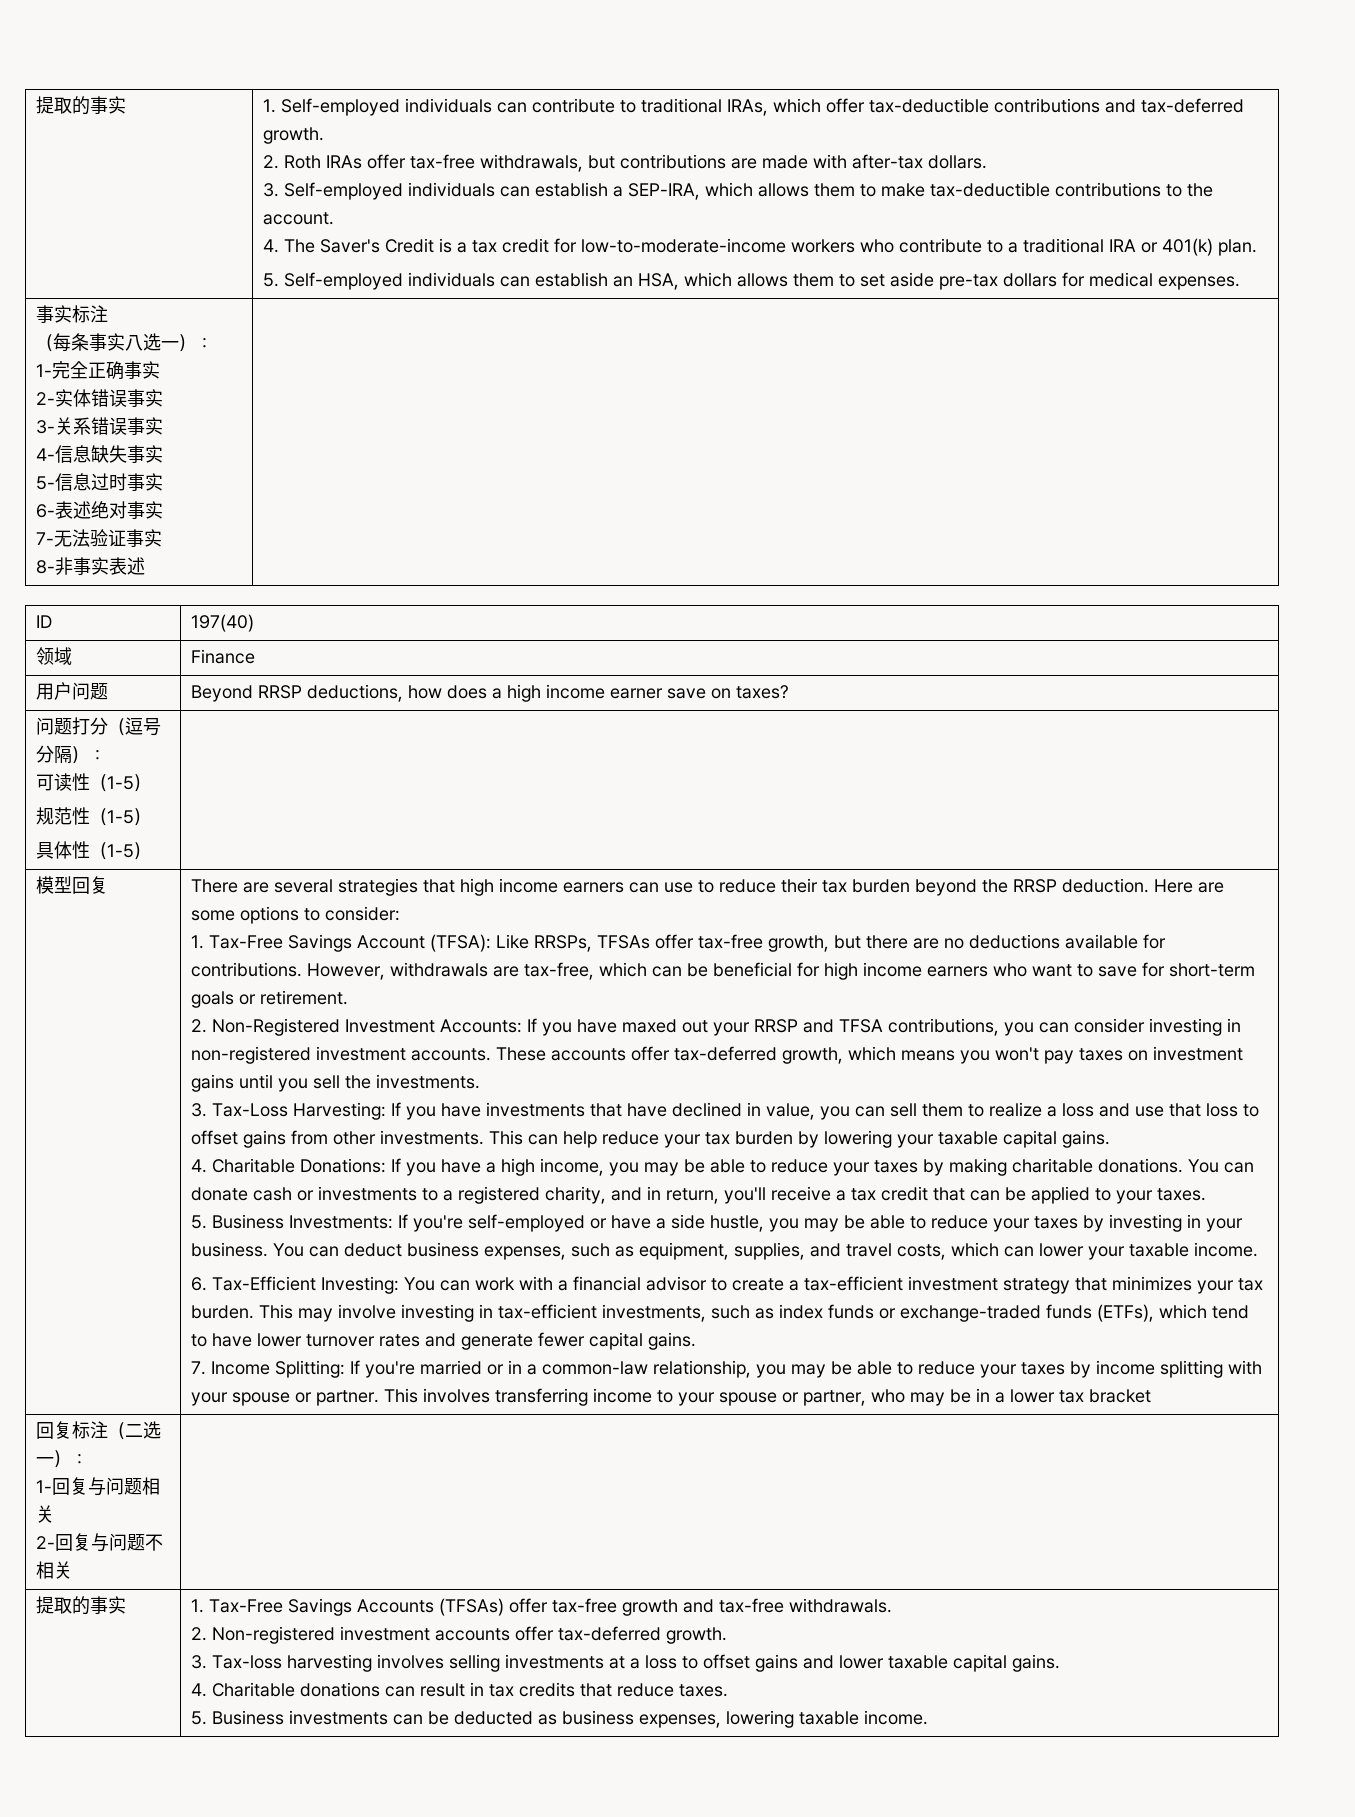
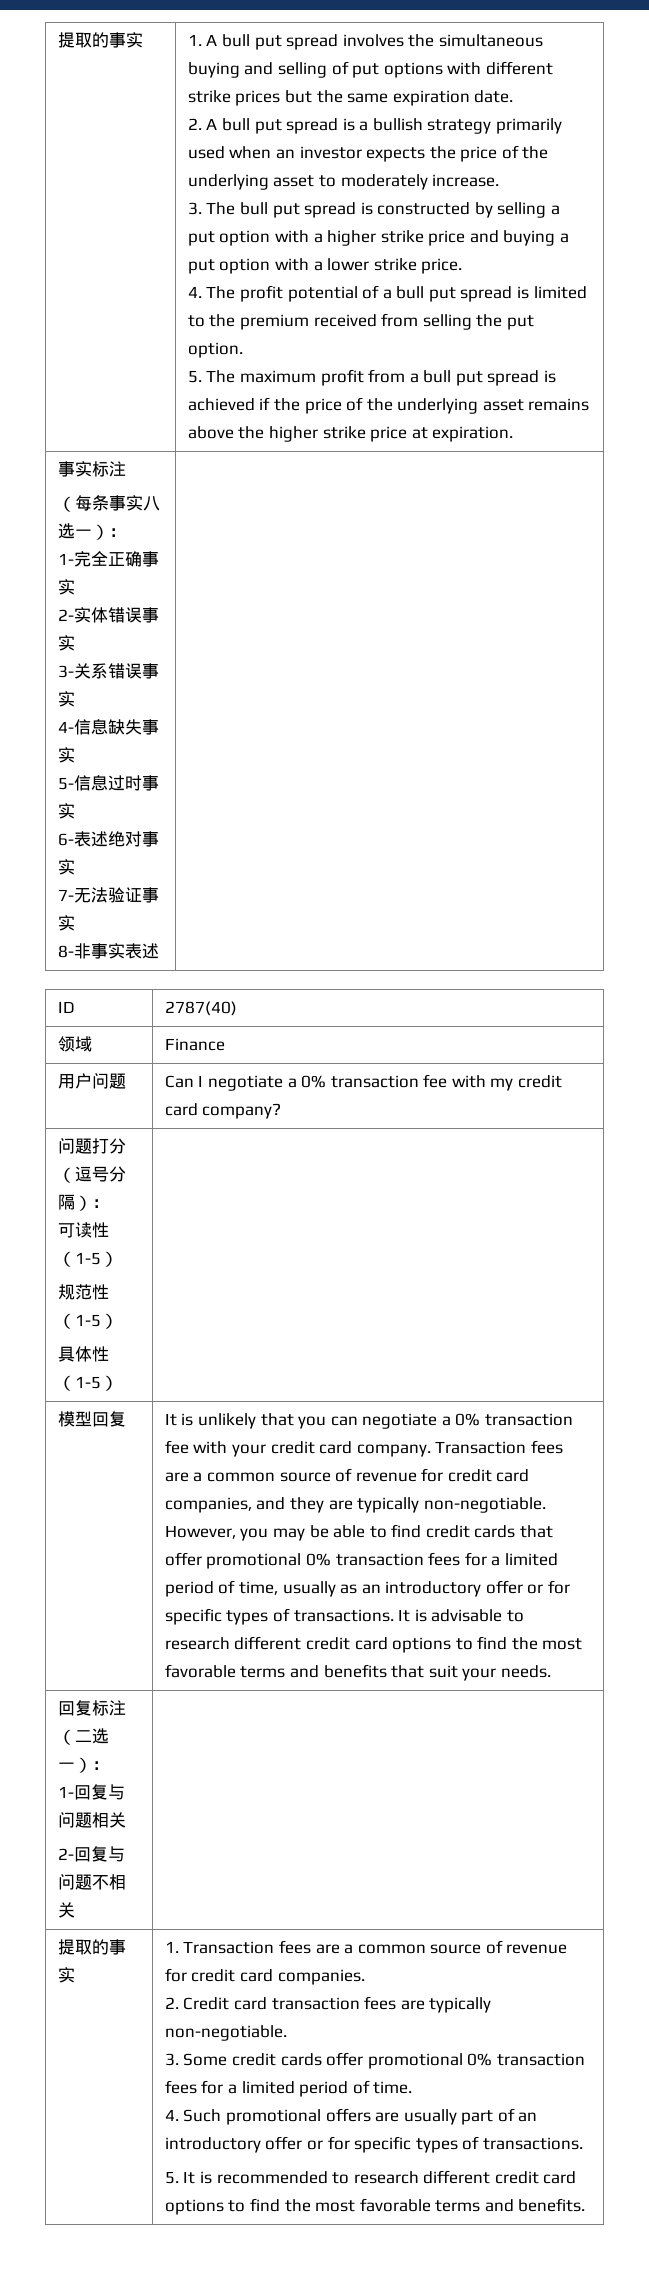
[35,96,126,115] [262,98,1244,116] [262,127,324,144] [262,154,987,172] [262,182,1213,200] [262,212,334,225] [262,238,1257,256] [262,272,1240,290] 提取的事实 | 1. Self-employed individuals can contribute to traditional IRAs, which offer tax-deductible contributions and tax-deferred growth. // 2. Roth IRAs offer tax-free withdrawals, but contributions are made with after-tax dollars. // 3. Self-employed individuals can establish a SEP-IRA, which allows them to make tax-deductible contributions to the account. // 4. The Saver's Credit is a tax credit for low-to-moderate-income workers who contribute to a traditional IRA or 401(k) plan. // 5. Self-employed individuals can establish an HSA, which allows them to set aside pre-tax dollars for medical expenses. -> [57,32,143,48] [187,34,543,50] [187,61,553,78] [187,90,514,106] [187,118,563,134] [187,145,549,162] [187,174,500,190] [187,202,561,218] [187,230,570,246] [187,258,463,274] [187,285,587,302] [187,313,534,330] [187,342,243,358] [187,369,557,386] [187,397,590,414] [187,426,514,442] 提取的事实 | 1. A bull put spread involves the simultaneous buying and selling of put options with different strike prices but the same expiration date. // 2. A bull put spread is a bullish strategy primarily used when an investor expects the price of the underlying asset to moderately increase. // 3. The bull put spread is constructed by selling a put option with a higher strike price and buying a put option with a lower strike price. // 4. The profit potential of a bull put spread is limited to the premium received from selling the put option. // 5. The maximum profit from a bull put spread is achieved if the price of the underlying asset remains above the higher strike price at expiration.
[190,614,254,632] 197(40) -> [164,1001,237,1016] 2787(40)
[190,684,789,702] Beyond RRSP deductions, how does a high income earner save on taxes? -> [164,1074,563,1091] [164,1103,282,1119] Can I negotiate a 0% transaction fee with my credit card company?
[190,878,1224,896] [190,906,400,924] [190,934,1166,952] [190,962,1255,980] [190,990,348,1008] [190,1018,1241,1036] [190,1046,1243,1064] [190,1074,480,1092] [190,1102,1259,1120] [190,1130,1110,1148] [190,1158,1254,1176] [190,1186,1206,1204] [190,1214,1243,1232] [190,1242,1258,1260] [190,1276,1263,1294] [190,1304,1249,1322] [190,1332,696,1350] [190,1360,1262,1378] [190,1388,1151,1406] There are several strategies that high income earners can use to reduce their tax burden beyond the RRSP deduction. Here are some options to consider: // 1. Tax-Free Savings Account (TFSA): Like RRSPs, TFSAs offer tax-free growth, but there are no deductions available for contributions. However, withdrawals are tax-free, which can be beneficial for high income earners who want to save for short-term goals or retirement. // 2. Non-Registered Investment Accounts: If you have maxed out your RRSP and TFSA contributions, you can consider investing in non-registered investment accounts. These accounts offer tax-deferred growth, which means you won't pay taxes on investment gains until you sell the investments. // 3. Tax-Loss Harvesting: If you have investments that have declined in value, you can sell them to realize a loss and use that loss to offset gains from other investments. This can help reduce your tax burden by lowering your taxable capital gains. // 4. Charitable Donations: If you have a high income, you may be able to reduce your taxes by making charitable donations. You can donate cash or investments to a registered charity, and in return, you'll receive a tax credit that can be applied to your taxes. // 5. Business Investments: If you're self-employed or have a side hustle, you may be able to reduce your taxes by investing in your business. You can deduct business expenses, such as equipment, supplies, and travel costs, which can lower your taxable income. // 6. Tax-Efficient Investing: You can work with a financial advisor to create a tax-efficient investment strategy that minimizes your tax burden. This may involve investing in tax-efficient investments, such as index funds or exchange-traded funds (ETFs), which tend to have lower turnover rates and generate fewer capital gains. // 7. Income Splitting: If you're married or in a common-law relationship, you may be able to reduce your taxes by income splitting with your spouse or partner. This involves transferring income to your spouse or partner, who may be in a lower tax bracket -> [164,1413,574,1429] [164,1440,563,1457] [164,1468,530,1482] [164,1497,546,1513] [164,1524,554,1541] [164,1552,558,1569] [164,1580,571,1597] [164,1608,524,1625] [164,1636,583,1653] [164,1664,551,1681] It is unlikely that you can negotiate a 0% transaction fee with your credit card company. Transaction fees are a common source of revenue for credit card companies, and they are typically non-negotiable. However, you may be able to find credit cards that offer promotional 0% transaction fees for a limited period of time, usually as an introductory offer or for specific types of transactions. It is advisable to research different credit card options to find the most favorable terms and benefits that suit your needs.
[208,1598,892,1616] [190,1626,727,1644] [190,1654,1060,1672] [190,1682,728,1697] [190,1710,928,1728] Tax-Free Savings Accounts (TFSAs) offer tax-free growth and tax-free withdrawals. // 2. Non-registered investment accounts offer tax-deferred growth. // 3. Tax-loss harvesting involves selling investments at a loss to offset gains and lower taxable capital gains. // 4. Charitable donations can result in tax credits that reduce taxes. // 5. Business investments can be deducted as business expenses, lowering taxable income. -> [183,1940,568,1954] [164,1968,365,1985] [164,1996,492,2013] [164,2025,287,2041] [164,2052,585,2069] [164,2080,413,2097] [164,2108,538,2125] [164,2136,583,2153] [164,2170,577,2184] [164,2198,586,2215] Transaction fees are a common source of revenue for credit card companies. // 2. Credit card transaction fees are typically non-negotiable. // 3. Some credit cards offer promotional 0% transaction fees for a limited period of time. // 4. Such promotional offers are usually part of an introductory offer or for specific types of transactions. // 5. It is recommended to research different credit card options to find the most favorable terms and benefits.

